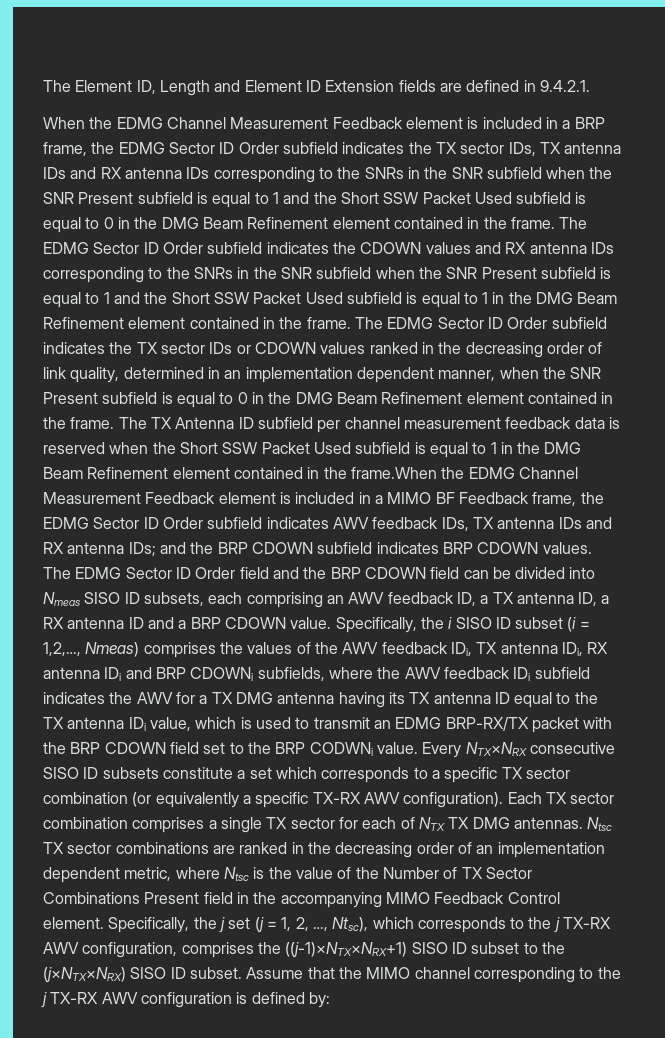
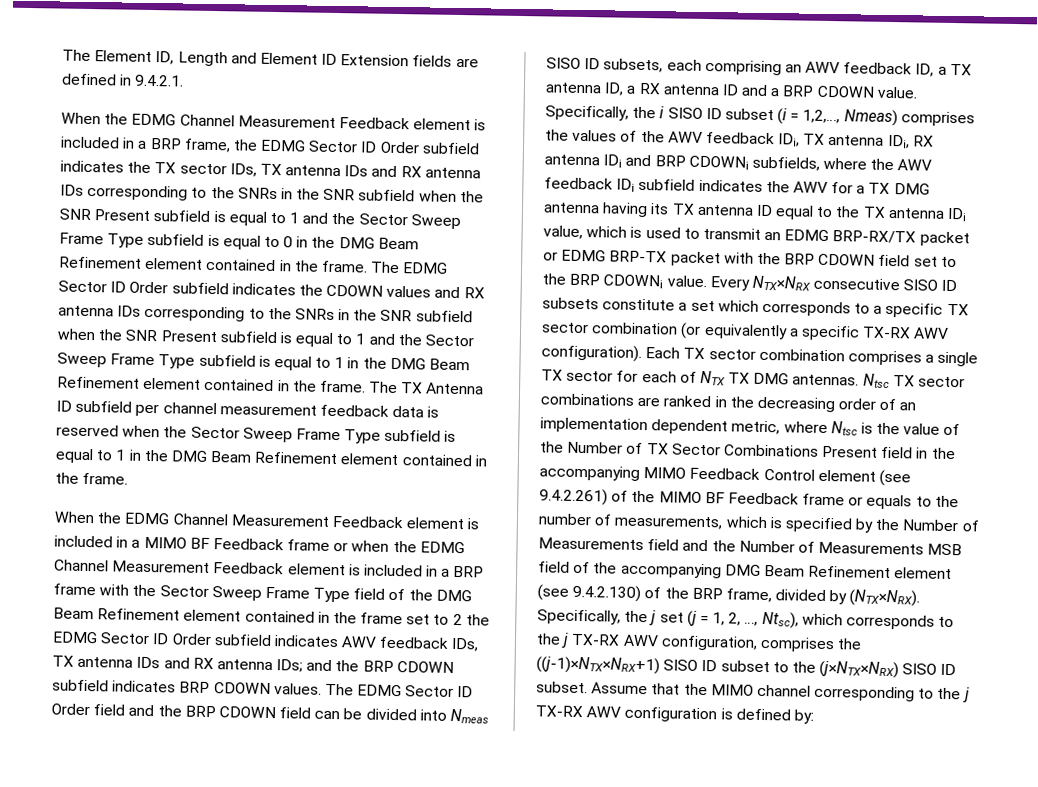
[340,192,512,204] Short SSW Packet Used -> [358,213,461,230] [59,232,145,248] Sector Sweep Frame Type
[171,292,343,304] Short SSW Packet Used -> [425,334,475,347] [57,352,196,369] Sector Sweep Frame Type
[387,317,607,329] [43,342,603,358] [43,367,602,383] [43,392,614,408] [43,417,147,429] EDMG Sector ID Order subfield indicates the TX sector IDs or CDOWN values ranked in the decreasing order of link quality, determined in an implementation dependent manner, when the SNR Present subfield is equal to 0 in the DMG Beam Refinement element contained in the frame. The -> (399, 387) none
[179,442,351,454] Short SSW Packet Used -> [190,426,382,444] Sector Sweep Frame Type
[350,467,437,479] frame.When -> [82,472,129,485] [54,511,95,524] frame. // When
[532,492,577,506] frame, -> [287,539,465,554] [54,559,485,578] [53,583,472,603] [53,607,463,626] frame or when the EDMG Channel Measurement Feedback element is included in a BRP frame with the Sector Sweep Frame Type field of the DMG Beam Refinement element contained in the frame set to 2
(579, 725) none -> [543,249,721,267] or EDMG BRP-TX packet
[309,742,373,756] CODWNi -> [603,274,664,289] CDOWNi
[43,917,104,929] element. -> [817,469,911,487] [539,488,959,510] [538,513,979,533] [538,537,963,556] [538,561,953,580] [537,584,921,607] element (see 9.4.2.261) of the MIMO BF Feedback frame or equals to the number of measurements, which is specified by the Number of Measurements field and the Number of Measurements MSB field of the accompanying DMG Beam Refinement element (see 9.4.2.130) of the BRP frame, divided by (NTX×NRX).

